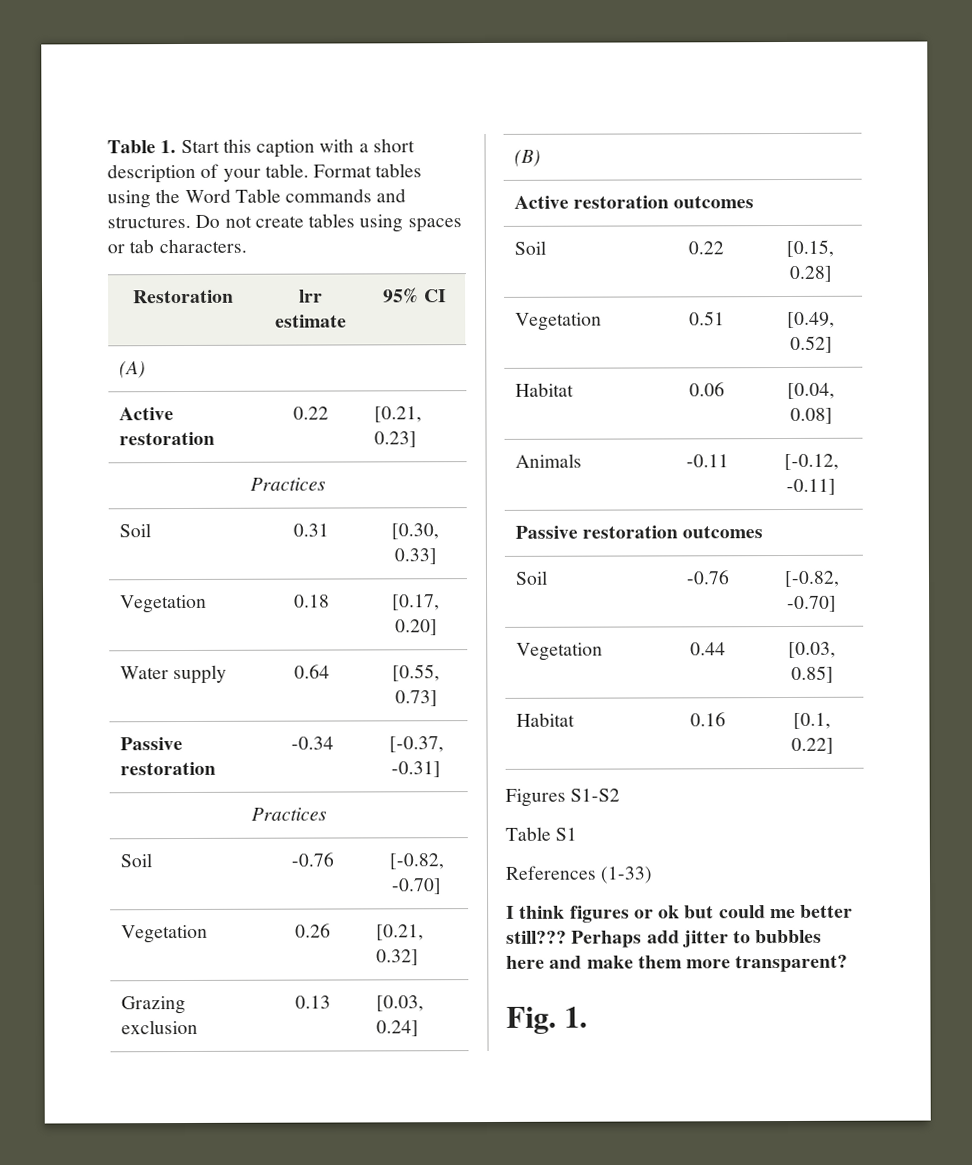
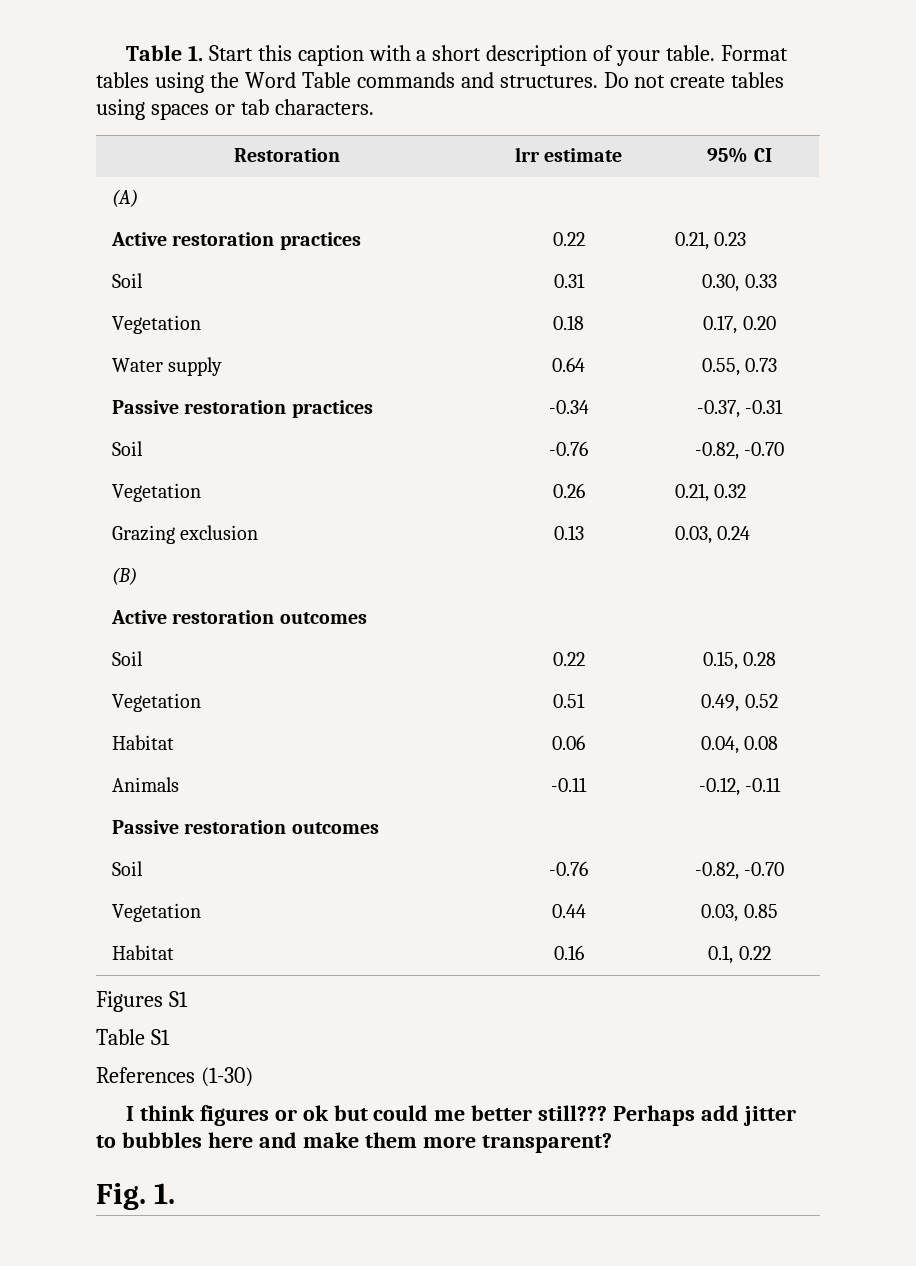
[293,406,329,420] [373,406,422,423] [373,431,417,448] [249,477,326,491] | 0.22 | [0.21, 0.23] // Practices -> [279,232,361,250] [552,232,585,246] [674,231,747,250] practices | 0.22 | 0.21, 0.23
[391,523,439,540] [393,548,437,565] [0.30, 0.33] -> [702,274,777,292] 0.30, 0.33
[392,594,440,611] [394,619,438,636] [0.17, 0.20] -> [703,315,776,334] 0.17, 0.20
[392,664,440,682] [394,690,438,707] [119,737,183,751] [119,761,216,776] [0.55, 0.73] // Passive restoration -> [701,358,778,376] [111,400,373,418] 0.55, 0.73 // Passive restoration practices
[388,736,444,753] [391,761,441,778] [250,807,327,821] [119,853,152,868] [290,852,334,867] [388,853,444,870] [391,878,442,895] [-0.37, -0.31] // Practices // Soil | -0.76 | [-0.82, -0.70] -> [696,399,784,418] [111,441,143,456] [549,441,588,456] [694,442,785,460] -0.37, -0.31 // Soil | -0.76 | -0.82, -0.70
[375,924,424,941] [375,949,419,966] [0.21, 0.32] -> [674,483,747,502] 0.21, 0.32
[375,995,424,1012] [375,1020,419,1037] [0.03, 0.24] -> [674,526,751,544] 0.03, 0.24
[786,239,834,258] [788,265,833,282] [0.15, 0.28] -> [702,651,777,670] 0.15, 0.28
[787,311,835,328] [789,335,833,353] [0.49, 0.52] -> [701,694,778,712] 0.49, 0.52
[787,382,835,399] [789,407,833,424] [0.04, 0.08] -> [700,736,779,754] 0.04, 0.08
[783,453,839,471] [786,478,836,496] [-0.12, -0.11] -> [698,777,782,796] -0.12, -0.11
[783,570,840,588] [787,595,837,613] [-0.82, -0.70] -> [694,862,785,880] -0.82, -0.70
[788,641,836,658] [790,665,834,683] [0.03, 0.85] -> [701,904,778,922] 0.03, 0.85
[793,712,831,729] [790,737,834,754] [0.1, 0.22] -> [708,945,771,964] 0.1, 0.22
[570,788,621,802] S1-S2 -> [168,991,188,1007] S1
[600,866,653,884] (1-33) -> [200,1067,253,1087] (1-30)

